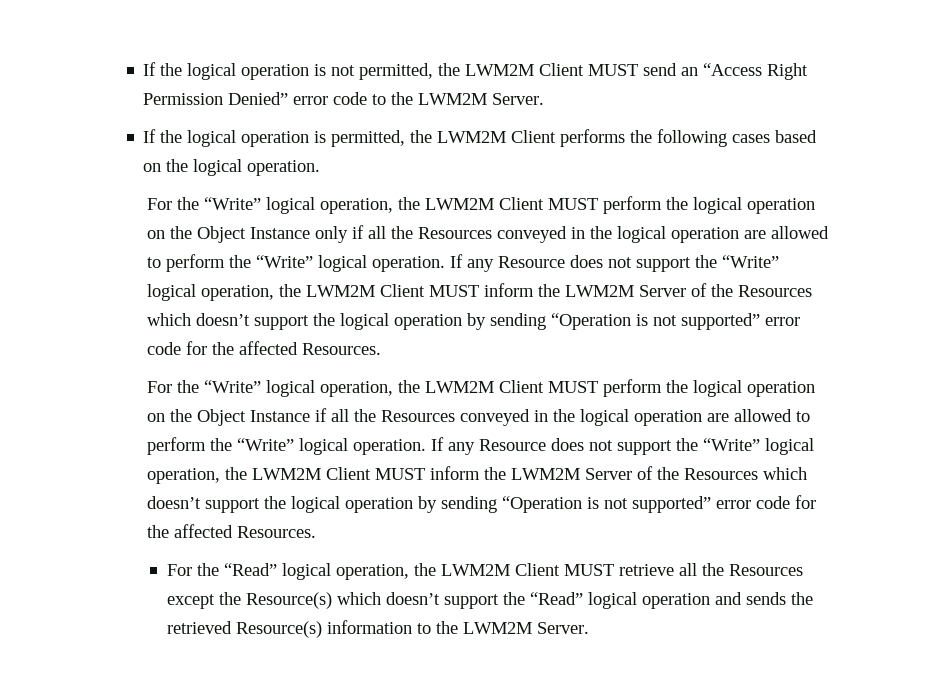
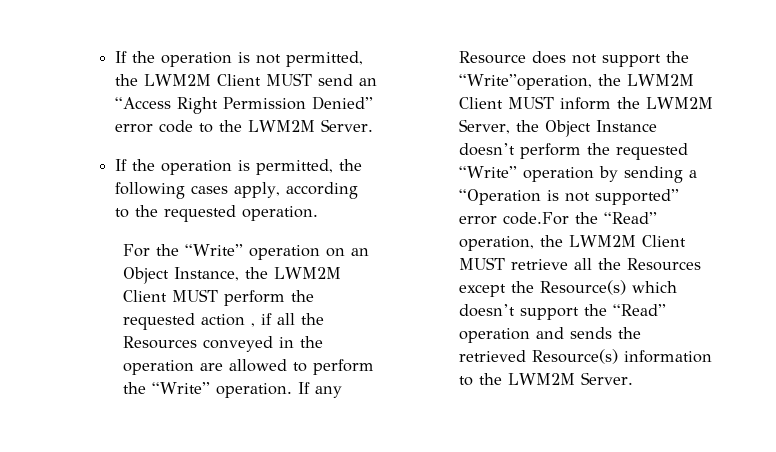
[143,62,237,80] If the logical -> [114,51,155,63] If the
[187,130,237,147] logical -> (155, 165) none
[437,129,818,147] [143,159,243,176] LWM2M Client performs the following cases based on the logical -> [114,182,358,199] [114,205,236,222] following cases apply, according to the requested
[265,196,815,214] [146,225,829,243] [146,254,779,272] [146,283,812,301] [146,313,800,330] [146,341,381,355] [146,379,815,397] [146,408,810,426] [146,437,814,455] [146,466,807,484] [146,495,816,513] [146,524,316,538] [167,563,332,580] logical operation, the LWM2M Client MUST perform the logical operation on the Object Instance only if all the Resources conveyed in the logical operation are allowed to perform the “Write” logical operation. If any Resource does not support the “Write” logical operation, the LWM2M Client MUST inform the LWM2M Server of the Resources which doesn’t support the logical operation by sending “Operation is not supported” error code for the affected Resources. // For the “Write” logical operation, the LWM2M Client MUST perform the logical operation on the Object Instance if all the Resources conveyed in the logical operation are allowed to perform the “Write” logical operation. If any Resource does not support the “Write” logical operation, the LWM2M Client MUST inform the LWM2M Server of the Resources which doesn’t support the logical operation by sending “Operation is not supported” error code for the affected Resources. // For the “Read” logical -> [248,245,369,260] [122,267,341,284] [122,289,314,306] [122,313,324,330] [122,336,323,352] [122,359,374,375] [122,382,342,398] [458,51,689,67] [458,74,694,90] [458,96,713,110] [458,119,657,137] [458,143,688,160] [458,166,697,183] [458,189,679,205] [458,212,657,225] operation on an Object Instance, the LWM2M Client MUST perform the requested action , if all the Resources conveyed in the operation are allowed to perform the “Write” operation. If any Resource does not support the “Write”operation, the LWM2M Client MUST inform the LWM2M Server, the Object Instance doesn’t perform the requested “Write” operation by sending a “Operation is not supported” error code.For the “Read”
[588,592,638,609] logical -> (666, 310) none

